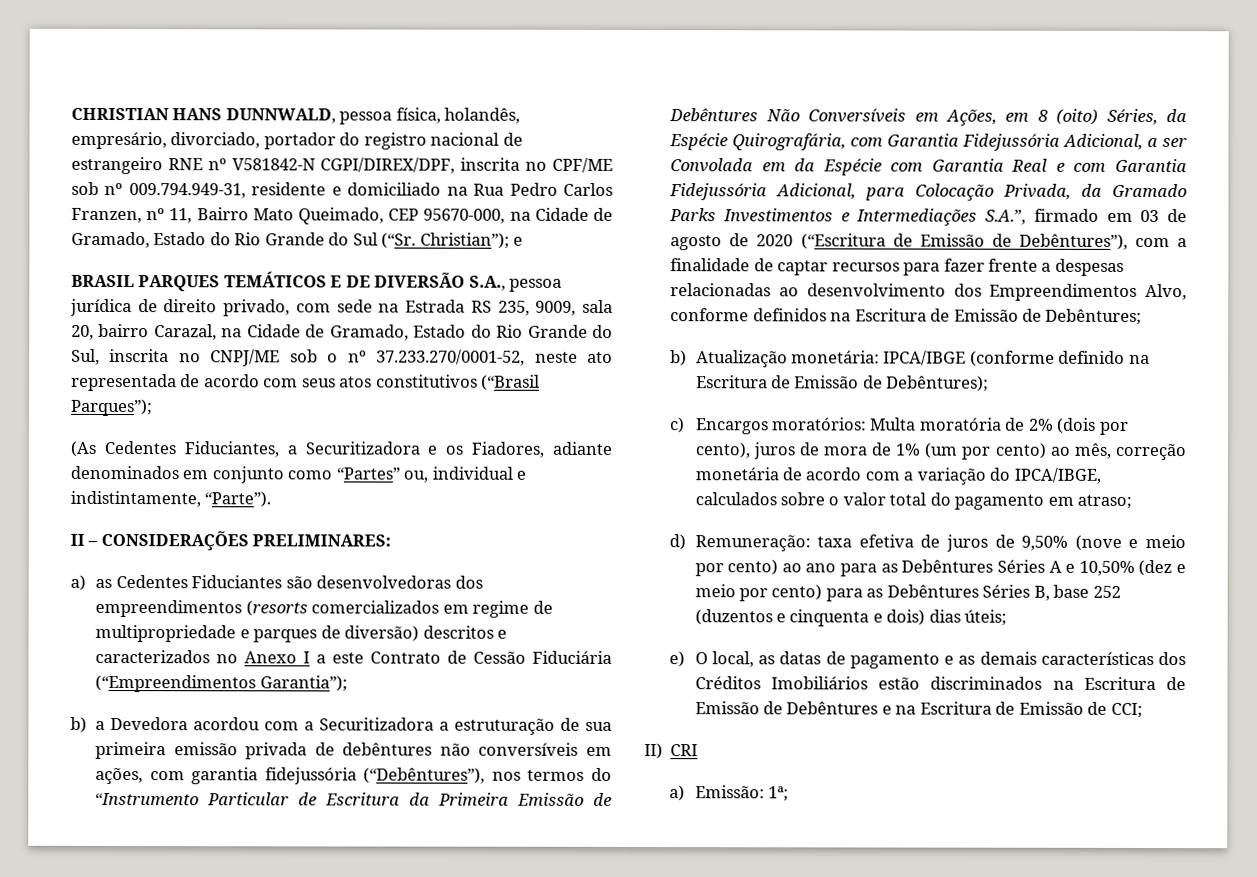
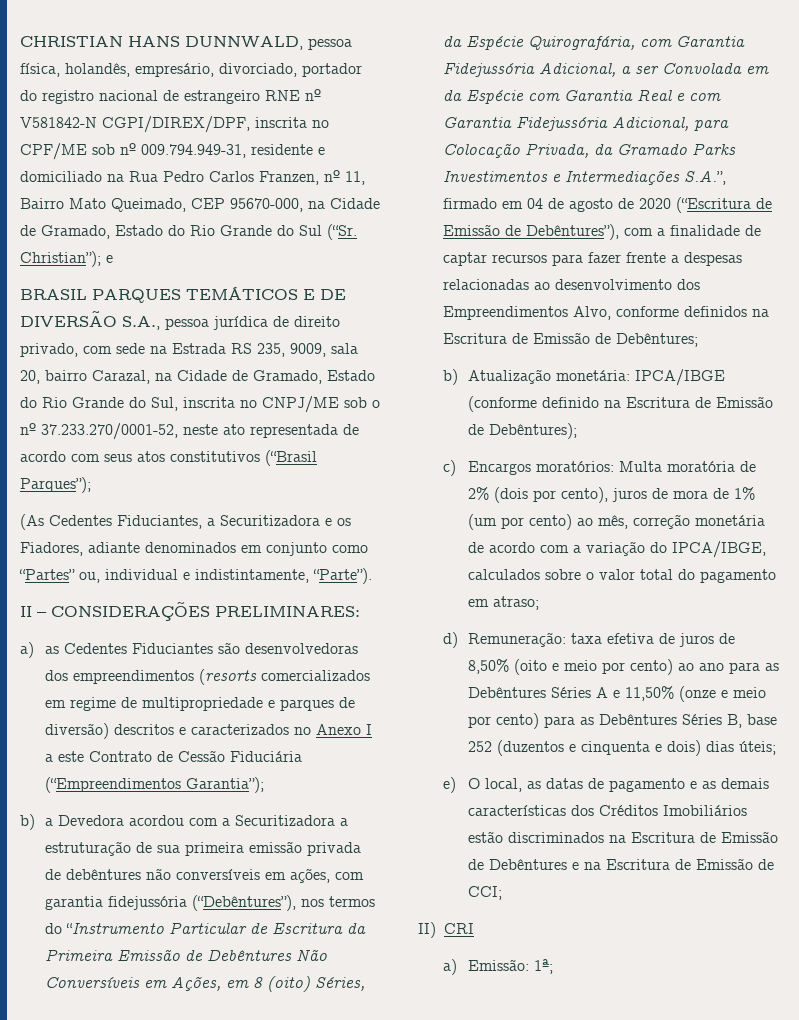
[1140,209,1160,223] 03 -> [526,198,543,209] 04
[1021,534,1122,551] 9,50% (nove -> [467,659,547,675] 8,50% (oito
[1078,559,1173,577] 10,50% (dez -> [624,686,716,702] 11,50% (onze

